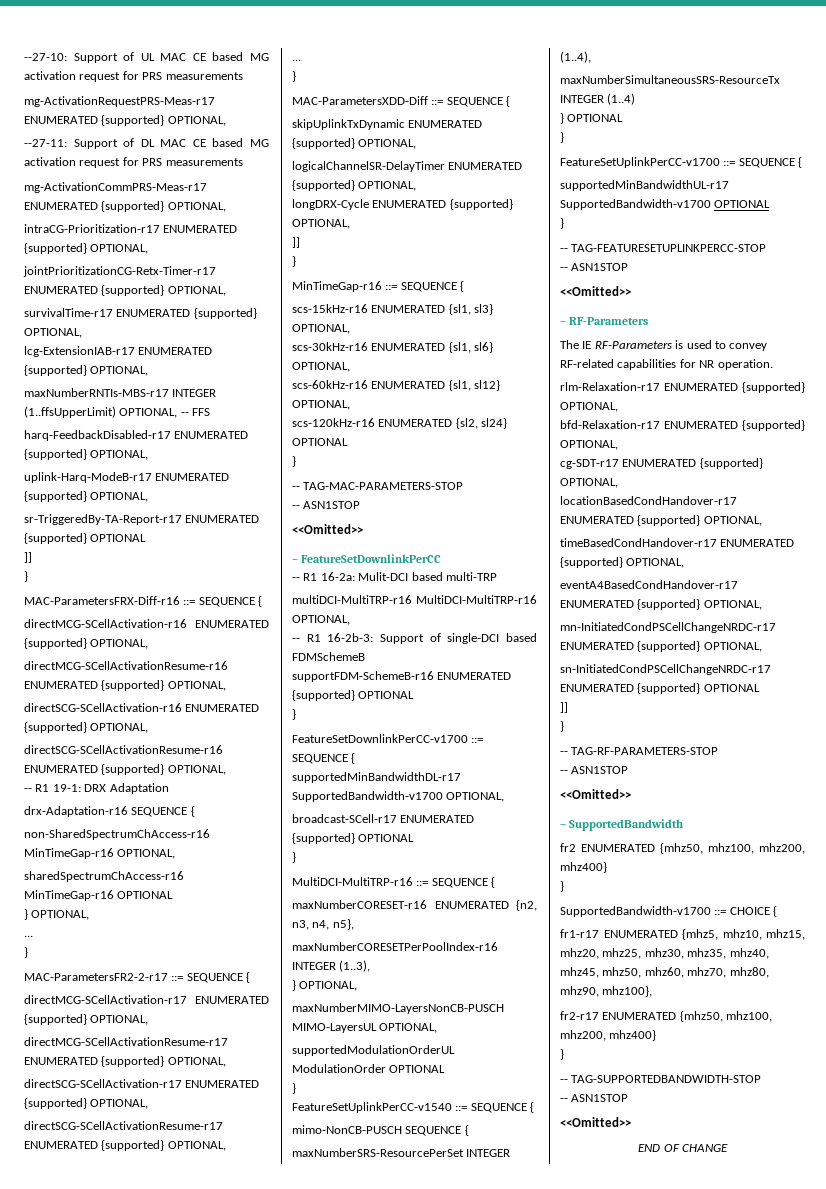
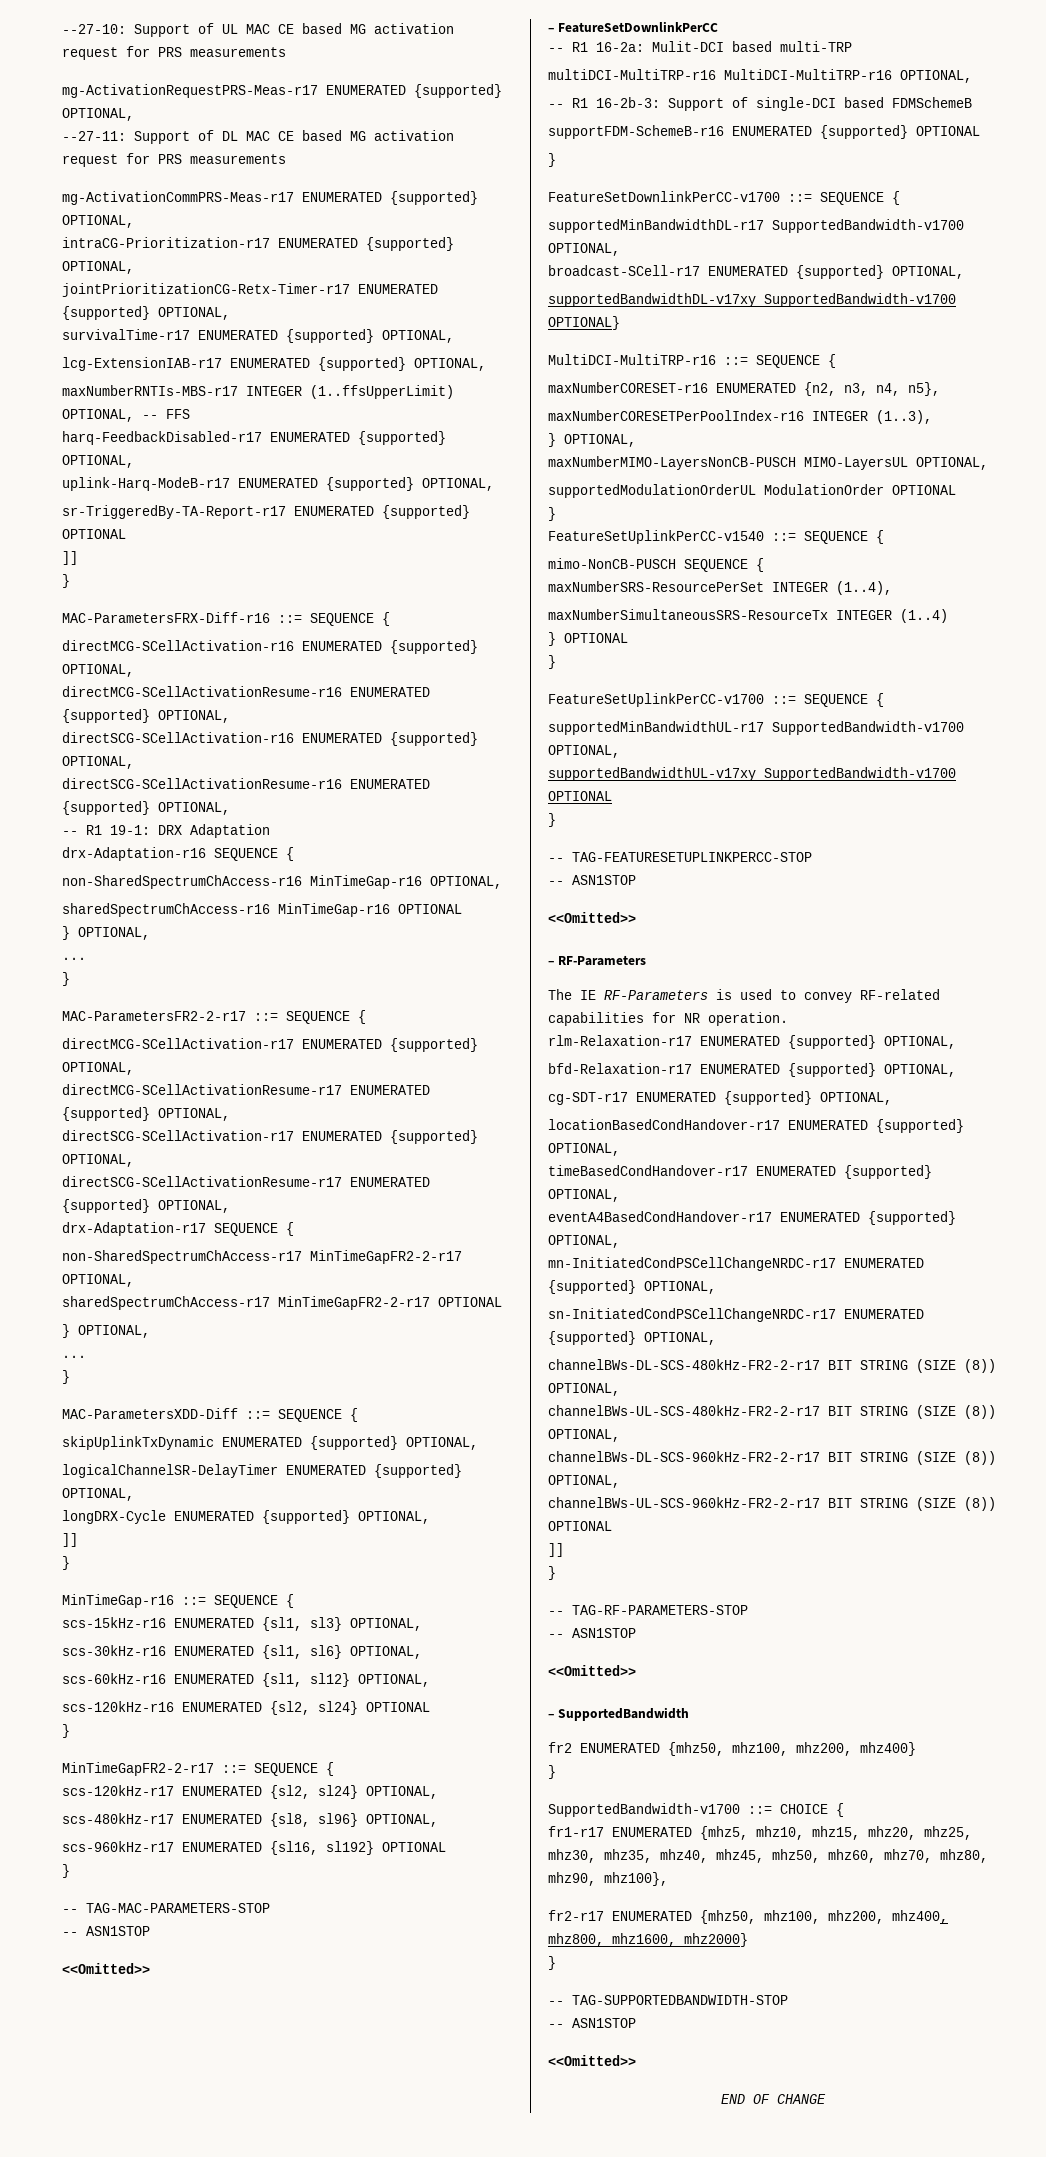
(226, 1146) none -> [62,1222,294,1236] [62,1250,462,1264] [62,1274,134,1287] [62,1296,502,1310] [62,1324,150,1338] // drx-Adaptation-r17 SEQUENCE { // non-SharedSpectrumChAccess-r17 MinTimeGapFR2-2-r17 OPTIONAL, // sharedSpectrumChAccess-r17 MinTimeGapFR2-2-r17 OPTIONAL // } OPTIONAL,
(296, 461) none -> [62,1762,334,1776] [62,1785,438,1799] [62,1813,438,1827] [62,1841,446,1855] [62,1864,70,1878] // MinTimeGapFR2-2-r17 ::= SEQUENCE { // scs-120kHz-r17 ENUMERATED {sl2, sl24} OPTIONAL, // scs-480kHz-r17 ENUMERATED {sl8, sl96} OPTIONAL, // scs-960kHz-r17 ENUMERATED {sl16, sl192} OPTIONAL // }
[358,834,415,842] [292,852,296,863] OPTIONAL // } -> [892,266,964,279] [548,293,956,307] [548,316,620,330] OPTIONAL, // supportedBandwidthDL-v17xy SupportedBandwidth-v1700 OPTIONAL}
(711, 204) none -> [548,745,620,758] [548,767,956,781] OPTIONAL, // supportedBandwidthUL-v17xy SupportedBandwidth-v1700
(701, 688) none -> [644,1332,716,1345] [548,1359,996,1373] [548,1383,620,1396] [548,1405,996,1419] [548,1429,620,1442] [548,1451,996,1465] [548,1475,620,1488] [548,1497,996,1511] OPTIONAL, // channelBWs-DL-SCS-480kHz-FR2-2-r17 BIT STRING (SIZE (8)) OPTIONAL, // channelBWs-UL-SCS-480kHz-FR2-2-r17 BIT STRING (SIZE (8)) OPTIONAL, // channelBWs-DL-SCS-960kHz-FR2-2-r17 BIT STRING (SIZE (8)) OPTIONAL, // channelBWs-UL-SCS-960kHz-FR2-2-r17 BIT STRING (SIZE (8))
[609,1030,657,1041] mhz400} -> [892,1910,948,1924] [548,1933,748,1947] mhz400, mhz800, mhz1600, mhz2000}

